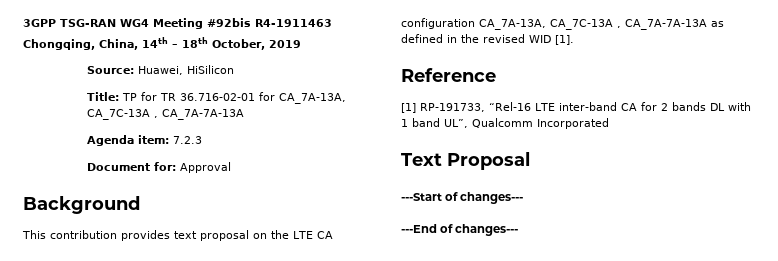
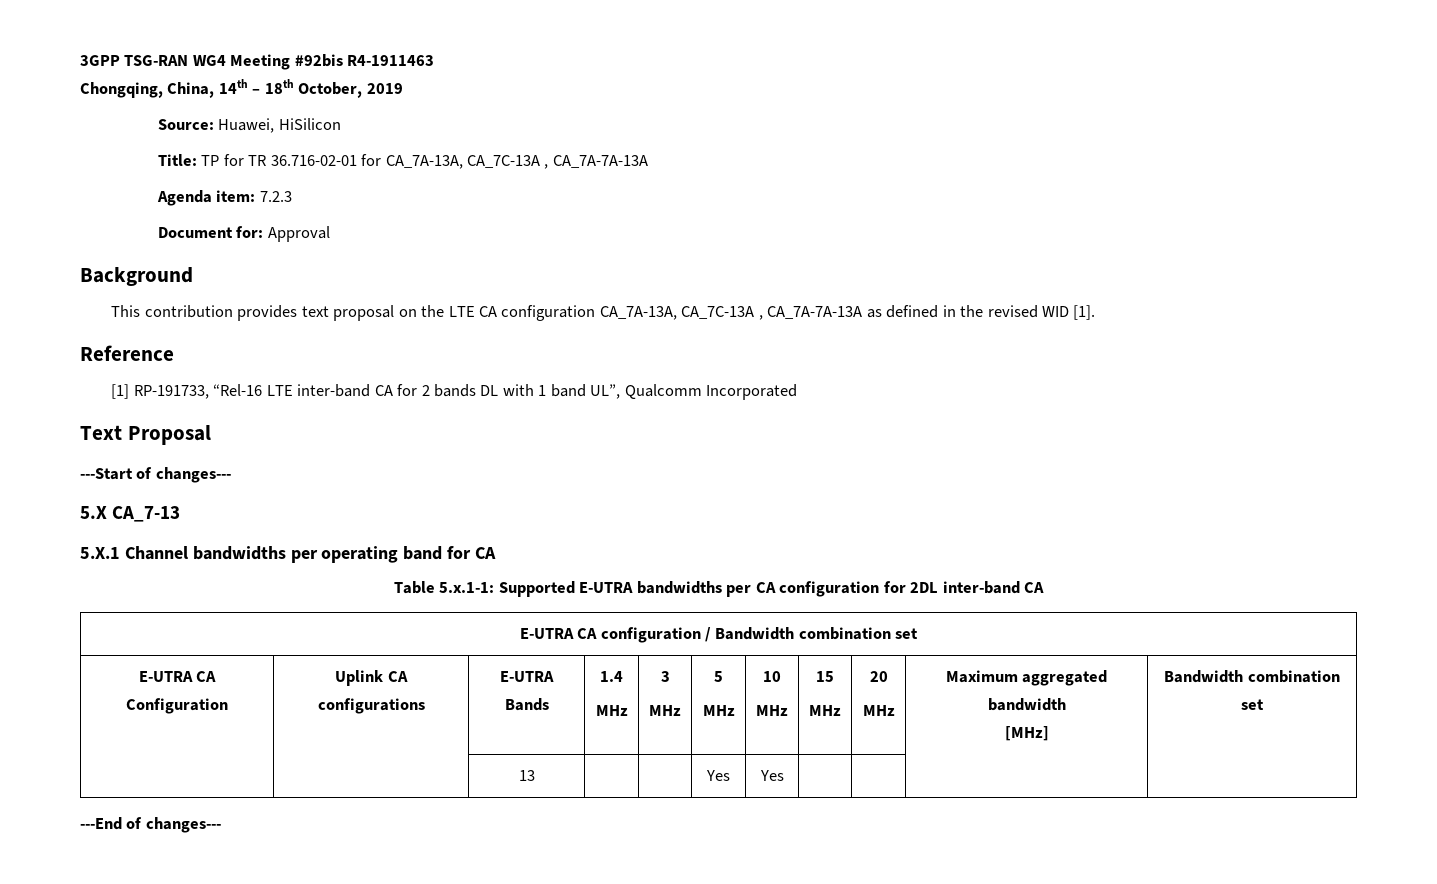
(524, 198) none -> [80,506,181,522] [80,546,497,563] [393,581,1045,597] [519,627,919,643] [138,671,217,682] [126,698,228,714] [335,670,408,686] [317,698,425,714] [500,671,554,682] [504,698,549,711] [600,671,623,682] [595,705,628,716] [660,671,670,682] [649,705,681,716] [714,671,723,682] [702,705,735,716] [763,671,781,682] [756,705,788,716] [816,671,834,682] [809,705,841,716] [869,671,888,682] [862,705,895,716] [945,670,1108,686] [987,698,1066,711] [1004,726,1049,741] [1164,670,1340,683] [1241,699,1264,710] [518,770,535,781] [706,770,730,781] [759,770,784,781] // 5.X CA_7-13 // 5.X.1 Channel bandwidths per operating band for CA // Table 5.x.1-1: Supported E-UTRA bandwidths per CA configuration for 2DL inter-band CA // E-UTRA CA configuration / Bandwidth combination set // E-UTRA CA Configuration | Uplink CA configurations | E-UTRA Bands | 1.4 // MHz | 3 // MHz | 5 // MHz | 10 // MHz | 15 // MHz | 20 // MHz | Maximum aggregated bandwidth // [MHz] | Bandwidth combination set // | | 13 | | | Yes | Yes | | | |

